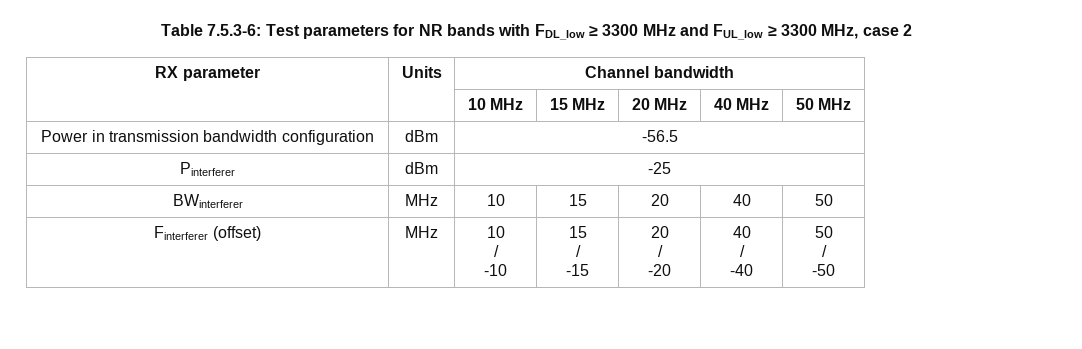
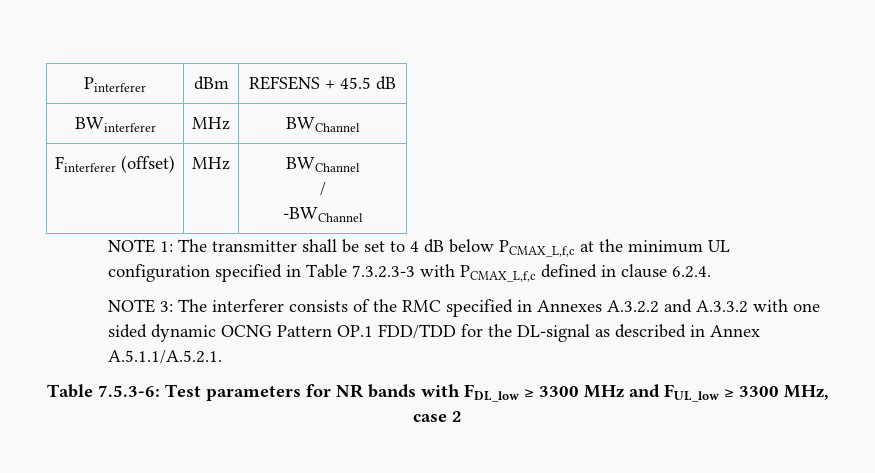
(161, 30) none -> [84,77,146,92] [193,76,229,90] [249,76,396,90] [74,117,156,132] [192,117,230,130] [286,117,360,132] [55,155,175,173] [192,157,230,170] [286,157,360,172] [319,182,326,196] [283,207,363,222] [108,239,731,257] [108,264,712,282] [108,299,821,317] [108,324,761,342] [108,350,223,364] Pinterferer | dBm | REFSENS + 45.5 dB // BWinterferer | MHz | BWChannel // Finterferer (offset) | MHz | BWChannel // / // -BWChannel // NOTE 1: The transmitter shall be set to 4 dB below PCMAX_L,f,c at the minimum UL configuration specified in Table 7.3.2.3-3 with PCMAX_L,f,c defined in clause 6.2.4. // NOTE 3: The interferer consists of the RMC specified in Annexes A.3.2.2 and A.3.3.2 with one sided dynamic OCNG Pattern OP.1 FDD/TDD for the DL-signal as described in Annex A.5.1.1/A.5.2.1. //
[155,66,260,81] [401,66,442,78] [585,66,734,78] [467,98,524,110] [549,98,606,110] [631,98,688,110] [713,98,770,110] [795,98,852,110] [41,130,374,145] [405,130,438,142] [641,130,678,142] [180,162,235,176] [405,162,438,174] [648,162,671,174] [172,194,243,208] [405,194,438,206] [486,194,505,206] [568,194,587,206] [650,194,669,206] [732,194,751,206] [814,194,833,206] [154,226,261,241] [405,226,438,238] [486,226,505,238] [493,245,499,257] [484,264,507,276] [568,226,587,238] [575,245,581,257] [566,264,589,276] [650,226,669,238] [657,245,663,257] [648,264,671,276] [732,226,751,238] [739,245,745,257] [730,264,753,276] [814,226,833,238] [821,245,827,257] [812,264,835,276] // RX parameter | Units | Channel bandwidth // | | 10 MHz | 15 MHz | 20 MHz | 40 MHz | 50 MHz // Power in transmission bandwidth configuration | dBm | -56.5 // Pinterferer | dBm | -25 // BWinterferer | MHz | 10 | 15 | 20 | 40 | 50 // Finterferer (offset) | MHz | 10 // / // -10 | 15 // / // -15 | 20 // / // -20 | 40 // / // -40 | 50 // / // -50 -> (462, 416) none

